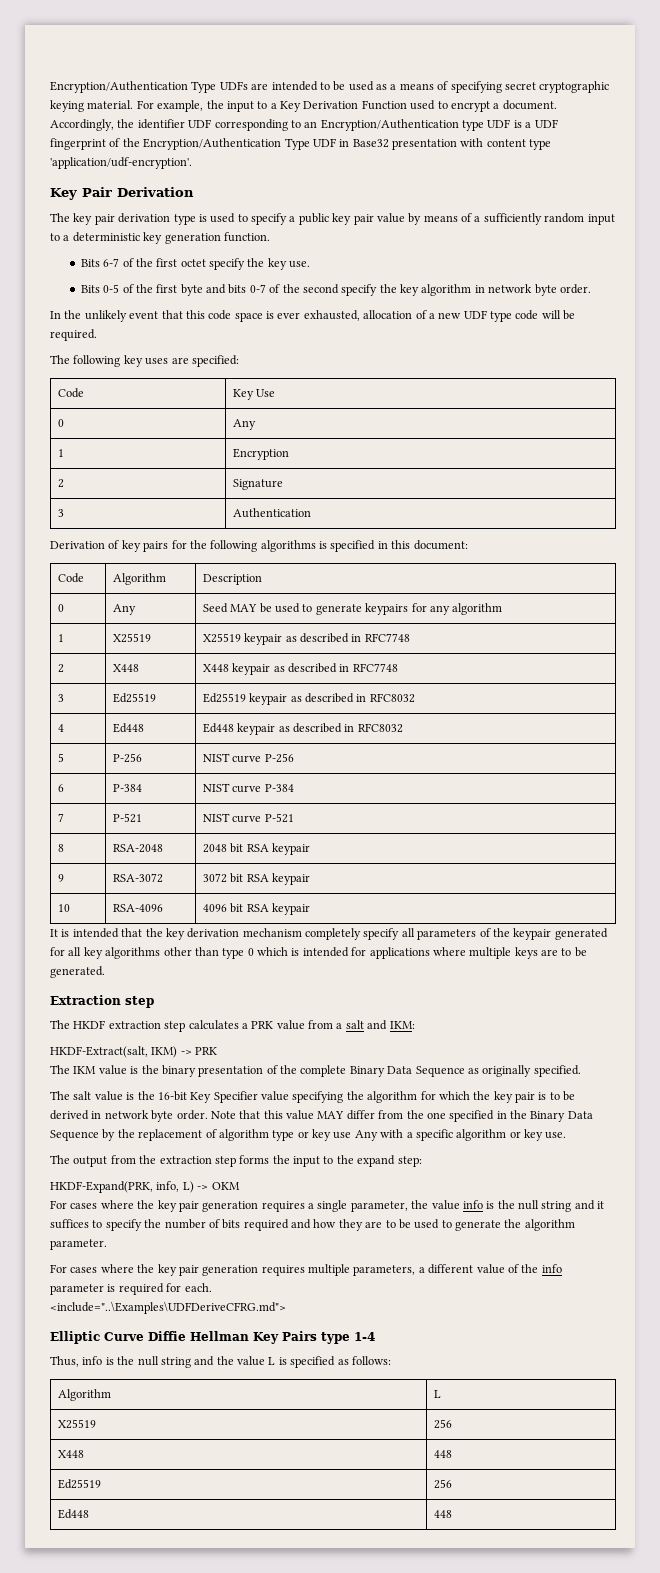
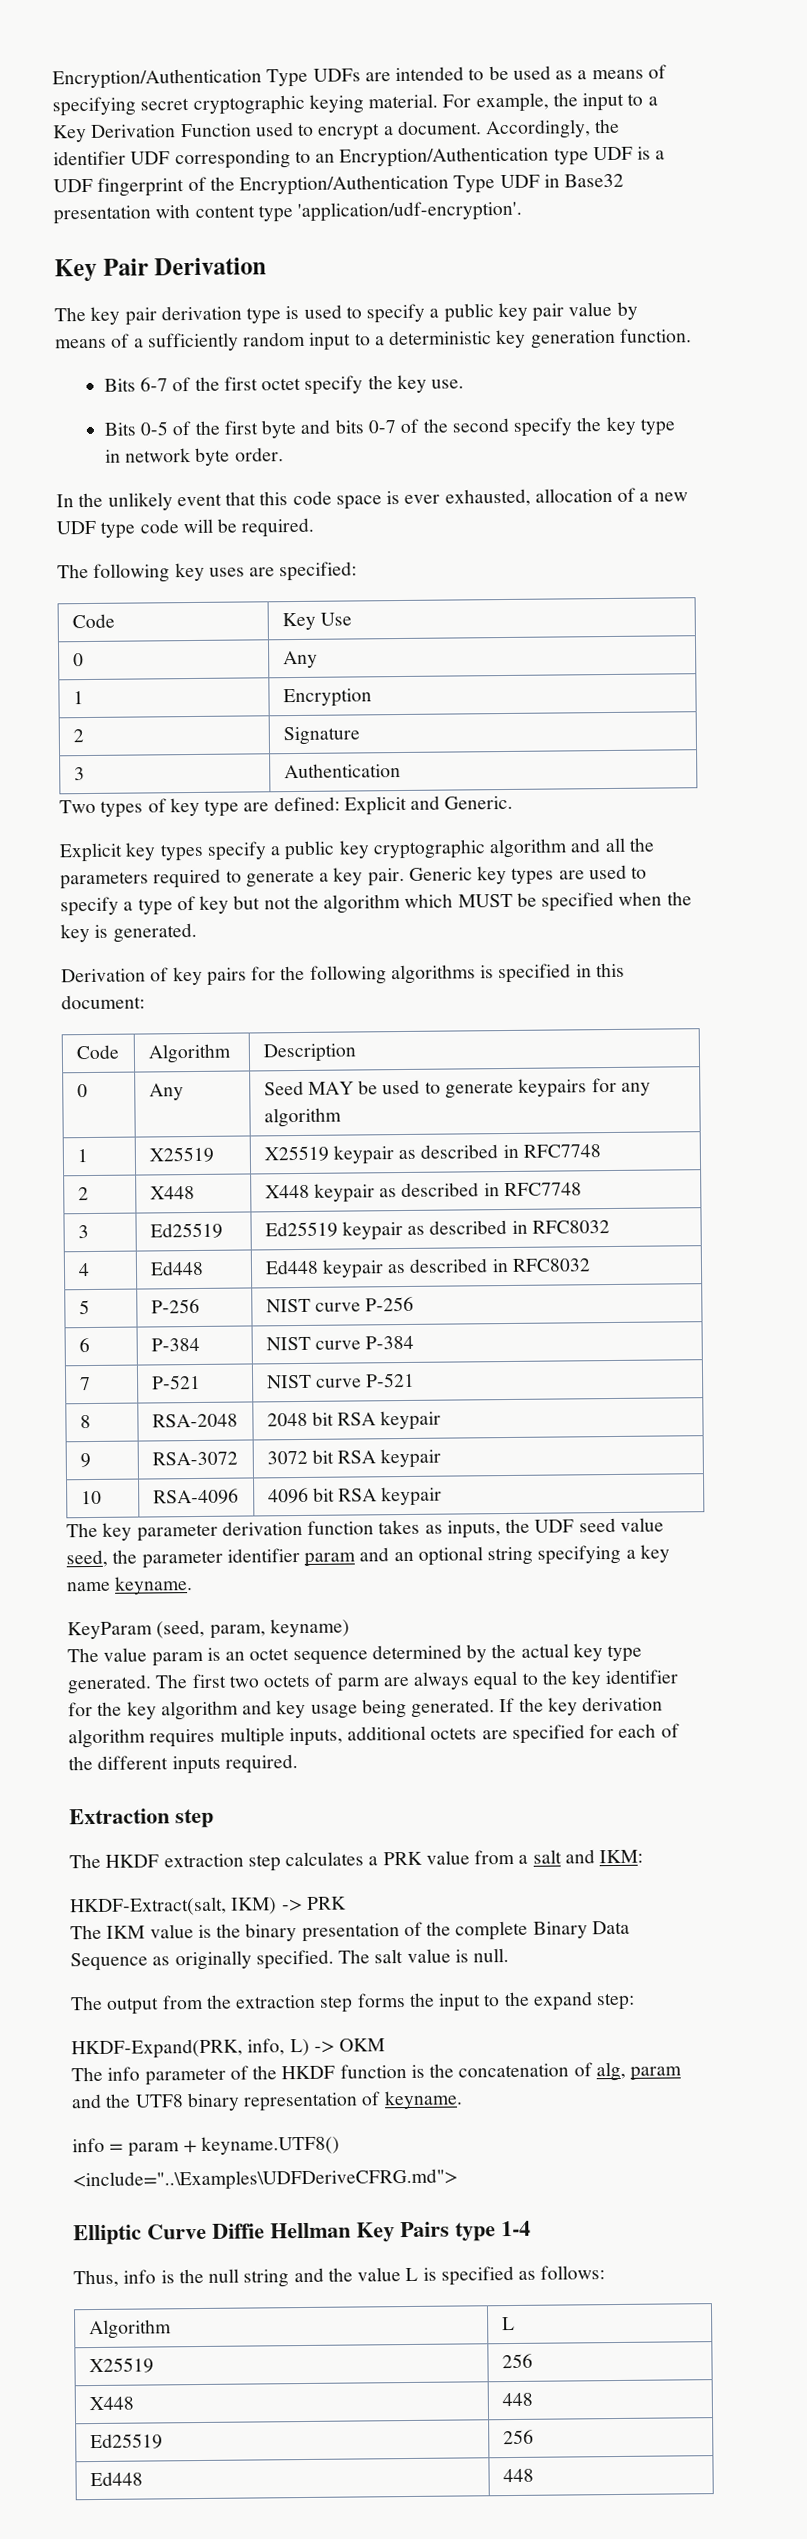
[421,284,472,296] algorithm -> [639,418,676,436] type
(311, 513) none -> [59,795,514,818] [59,837,654,863] [60,864,648,890] [60,891,692,917] [60,922,197,943] // Two types of key type are defined: Explicit and Generic. // Explicit key types specify a public key cryptographic algorithm and all the parameters required to generate a key pair. Generic key types are used to specify a type of key but not the algorithm which MUST be specified when the key is generated.
[50,928,608,940] [50,947,587,959] [50,966,105,978] It is intended that the key derivation mechanism completely specify all parameters of the keypair generated for all key algorithms other than type 0 which is intended for applications where multiple keys are to be generated. -> [66,1517,664,1542] [66,1544,670,1569] [66,1576,194,1595] [67,1618,350,1640] [67,1643,643,1667] [67,1669,679,1695] [68,1696,664,1721] [68,1723,680,1749] [68,1754,298,1775] The key parameter derivation function takes as inputs, the UDF seed value seed, the parameter identifier param and an optional string specifying a key name keyname. // KeyParam (seed, param, keyname) // The value param is an octet sequence determined by the actual key type generated. The first two octets of parm are always equal to the key identifier for the key algorithm and key usage being generated. If the key derivation algorithm requires multiple inputs, additional octets are specified for each of the different inputs required.
(581, 1071) // -> (334, 1959) none
[137,1091,576,1103] [50,1110,593,1122] [50,1129,567,1141] the 16-bit Key Specifier value specifying the algorithm for which the key pair is to be derived in network byte order. Note that this value MAY differ from the one specified in the Binary Data Sequence by the replacement of algorithm type or key use Any with a specific algorithm or key use. -> [473,1948,510,1963] null.
[50,1200,605,1212] [50,1219,575,1231] [50,1239,107,1250] [50,1264,562,1276] [50,1283,212,1295] For cases where the key pair generation requires a single parameter, the value info is the null string and it suffices to specify the number of bits required and how they are to be used to generate the algorithm parameter. // For cases where the key pair generation requires multiple parameters, a different value of the info parameter is required for each. -> [71,2061,683,2086] [71,2090,463,2112] [72,2135,341,2157] The info parameter of the HKDF function is the concatenation of alg, param and the UTF8 binary representation of keyname. // info = param + keyname.UTF8()

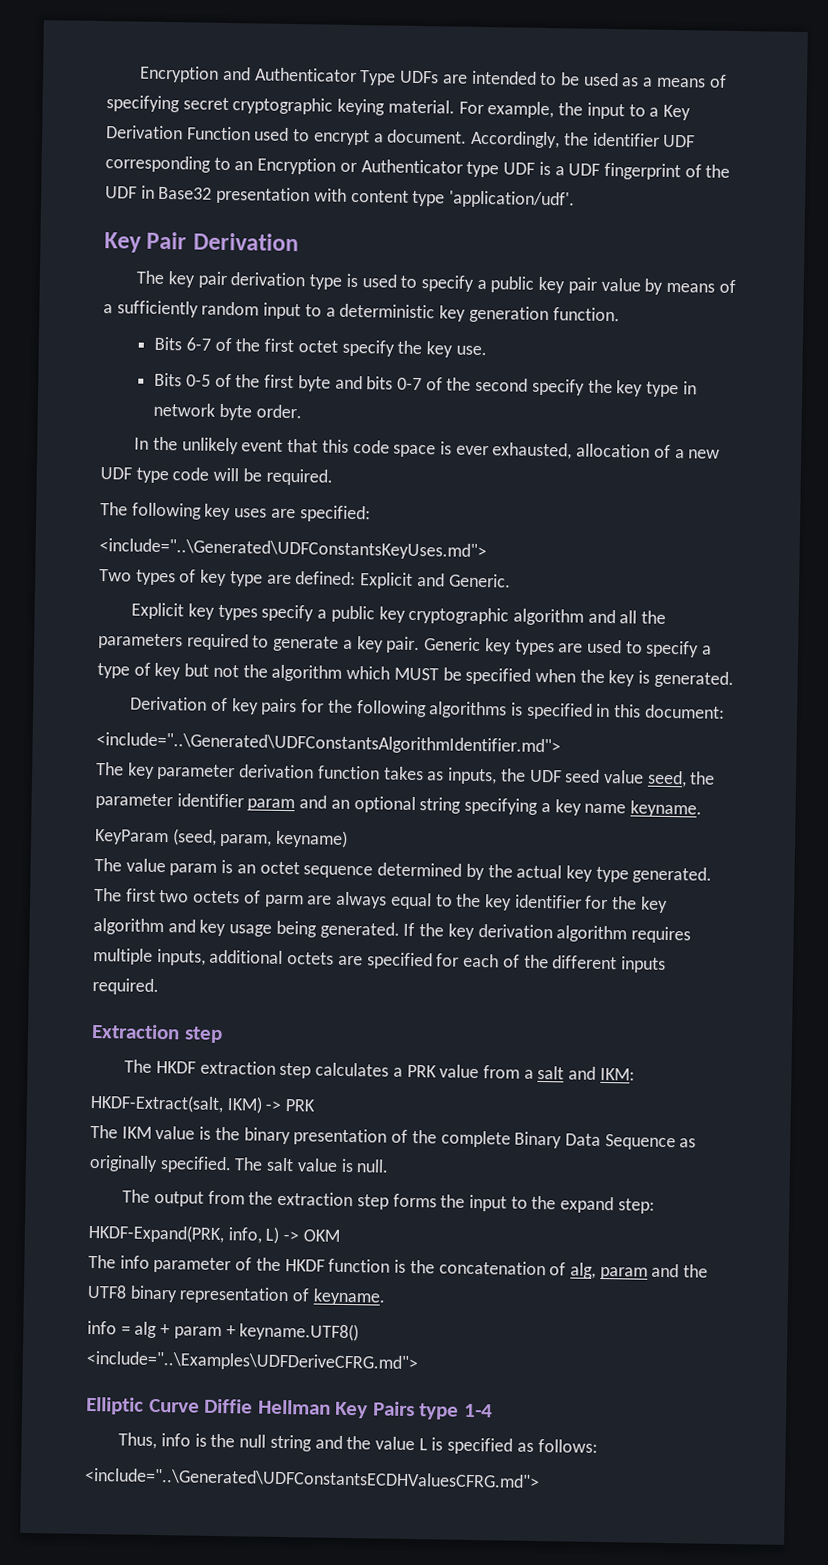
[52,68,262,90] Encryption/Authentication -> [139,65,357,83] Encryption and Authenticator
[339,146,550,168] Encryption/Authentication -> [257,157,463,175] Encryption or Authenticator
[239,174,496,196] Encryption/Authentication Type -> (731, 171) none
[297,200,523,222] 'application/udf-encryption'. -> [449,190,576,209] 'application/udf'.
[71,613,115,629] [281,612,352,631] [72,653,84,667] [282,650,318,669] [72,691,84,705] [282,688,372,708] [72,729,84,743] [282,726,360,746] [73,767,85,781] [283,763,401,779] // Code | Key Use // 0 | Any // 1 | Encryption // 2 | Signature // 3 | Authentication -> [99,538,487,561] // <include="..\Generated\UDFConstantsKeyUses.md">
[75,1044,119,1060] [147,1043,232,1064] [262,1043,357,1063] [76,1084,88,1098] [148,1083,184,1101] [263,1077,651,1099] [263,1107,342,1128] [76,1149,88,1163] [148,1146,214,1163] [263,1144,601,1165] [77,1187,89,1201] [149,1186,195,1200] [264,1182,582,1203] [77,1225,89,1239] [149,1222,223,1239] [264,1219,610,1241] [77,1263,90,1277] [149,1260,204,1276] [264,1258,591,1279] [78,1300,90,1315] [150,1298,200,1314] [265,1296,415,1313] [78,1338,90,1353] [150,1337,200,1352] [265,1335,415,1351] [79,1377,91,1391] [151,1374,201,1390] [266,1372,416,1389] [79,1415,91,1429] [151,1413,238,1428] [266,1410,442,1431] [79,1453,91,1468] [151,1451,238,1466] [266,1448,442,1469] [80,1490,102,1505] [152,1488,239,1505] [267,1486,443,1507] // Code | Algorithm | Description // 0 | Any | Seed MAY be used to generate keypairs for any algorithm // 1 | X25519 | X25519 keypair as described in RFC7748 // 2 | X448 | X448 keypair as described in RFC7748 // 3 | Ed25519 | Ed25519 keypair as described in RFC8032 // 4 | Ed448 | Ed448 keypair as described in RFC8032 // 5 | P-256 | NIST curve P-256 // 6 | P-384 | NIST curve P-384 // 7 | P-521 | NIST curve P-521 // 8 | RSA-2048 | 2048 bit RSA keypair // 9 | RSA-3072 | 3072 bit RSA keypair // 10 | RSA-4096 | 4096 bit RSA keypair -> [96,732,561,756] // <include="..\Generated\UDFConstantsAlgorithmIdentifier.md">
(124, 2147) none -> [134,1321,171,1339] alg +
[88,2319,172,2340] [501,2316,515,2331] [88,2357,154,2374] [501,2353,533,2369] [88,2396,134,2411] [501,2392,533,2407] [89,2433,163,2450] [502,2429,534,2445] [89,2471,143,2487] [502,2468,534,2483] // Algorithm | L // X25519 | 256 // X448 | 448 // Ed25519 | 256 // Ed448 | 448 -> [84,1467,540,1490] // <include="..\Generated\UDFConstantsECDHValuesCFRG.md">

